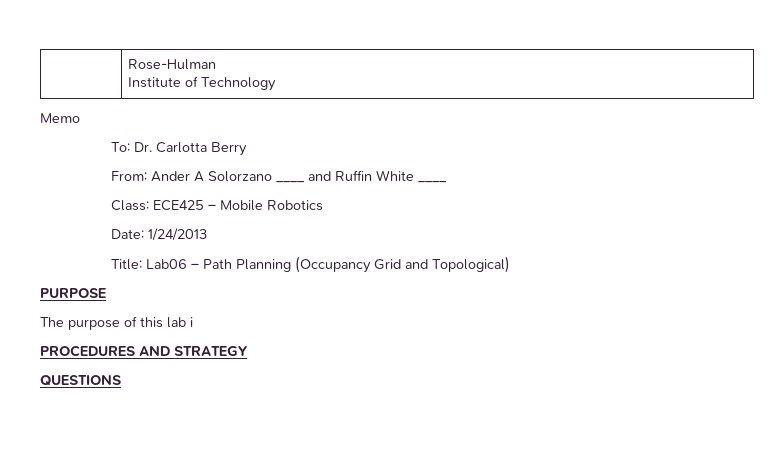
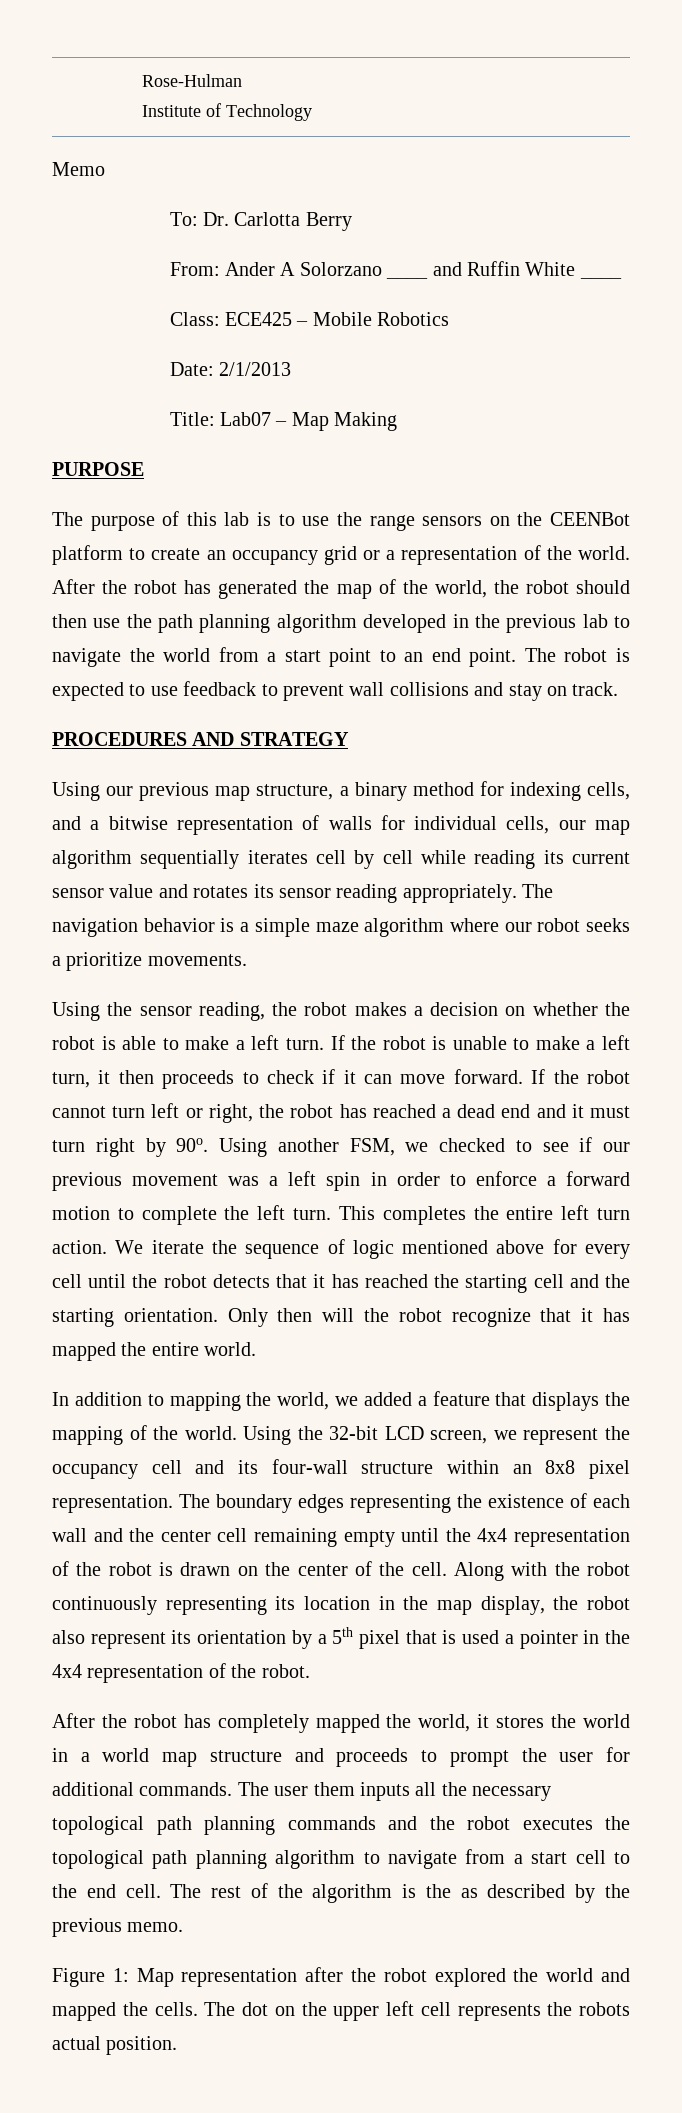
[148,228,208,241] 1/24/2013 -> [218,362,291,376] 2/1/2013
[146,256,511,273] Lab06 – Path Planning (Occupancy Grid and Topological) -> [219,412,398,431] Lab07 – Map Making
[190,317,193,327] [40,345,248,357] [40,375,121,386] i // PROCEDURES AND STRATEGY // QUESTIONS -> [257,512,630,531] [52,545,630,565] [52,579,630,599] [52,614,631,633] [52,647,631,667] [52,681,619,701] [52,732,349,746] [52,781,631,801] [52,815,630,835] [52,850,630,869] [52,884,554,903] [52,918,630,937] [52,952,247,971] [52,1002,630,1021] [52,1035,630,1050] [52,1069,630,1089] [52,1103,630,1123] [52,1137,630,1157] [52,1171,631,1191] [52,1205,630,1225] [52,1239,630,1259] [52,1274,630,1293] [52,1308,630,1327] [52,1342,257,1361] [52,1391,630,1411] [52,1425,630,1445] [52,1459,630,1479] [52,1493,630,1513] [52,1528,631,1547] [52,1561,630,1581] [52,1596,631,1615] [52,1627,630,1649] [52,1663,310,1683] [52,1713,631,1733] [52,1747,631,1767] [52,1782,552,1801] [52,1816,630,1835] [52,1849,630,1869] [52,1883,630,1903] [52,1918,184,1937] [52,1967,630,1987] [52,2001,630,2021] [52,2036,178,2055] is to use the range sensors on the CEENBot platform to create an occupancy grid or a representation of the world. After the robot has generated the map of the world, the robot should then use the path planning algorithm developed in the previous lab to navigate the world from a start point to an end point. The robot is expected to use feedback to prevent wall collisions and stay on track. // PROCEDURES AND STRATEGY // Using our previous map structure, a binary method for indexing cells, and a bitwise representation of walls for individual cells, our map algorithm sequentially iterates cell by cell while reading its current sensor value and rotates its sensor reading appropriately. The navigation behavior is a simple maze algorithm where our robot seeks a prioritize movements. // Using the sensor reading, the robot makes a decision on whether the robot is able to make a left turn. If the robot is unable to make a left turn, it then proceeds to check if it can move forward. If the robot cannot turn left or right, the robot has reached a dead end and it must turn right by 90o. Using another FSM, we checked to see if our previous movement was a left spin in order to enforce a forward motion to complete the left turn. This completes the entire left turn action. We iterate the sequence of logic mentioned above for every cell until the robot detects that it has reached the starting cell and the starting orientation. Only then will the robot recognize that it has mapped the entire world. // In addition to mapping the world, we added a feature that displays the mapping of the world. Using the 32-bit LCD screen, we represent the occupancy cell and its four-wall structure within an 8x8 pixel representation. The boundary edges representing the existence of each wall and the center cell remaining empty until the 4x4 representation of the robot is drawn on the center of the cell. Along with the robot continuously representing its location in the map display, the robot also represent its orientation by a 5th pixel that is used a pointer in the 4x4 representation of the robot. // After the robot has completely mapped the world, it stores the world in a world map structure and proceeds to prompt the user for additional commands. The user them inputs all the necessary topological path planning commands and the robot executes the topological path planning algorithm to navigate from a start cell to the end cell. The rest of the algorithm is the as described by the previous memo. // Figure 1: Map representation after the robot explored the world and mapped the cells. The dot on the upper left cell represents the robots actual position.

